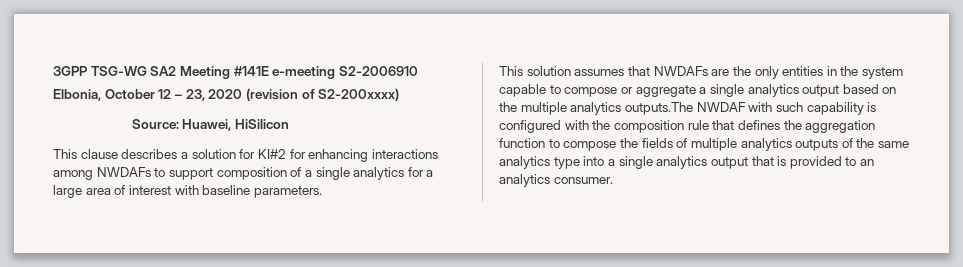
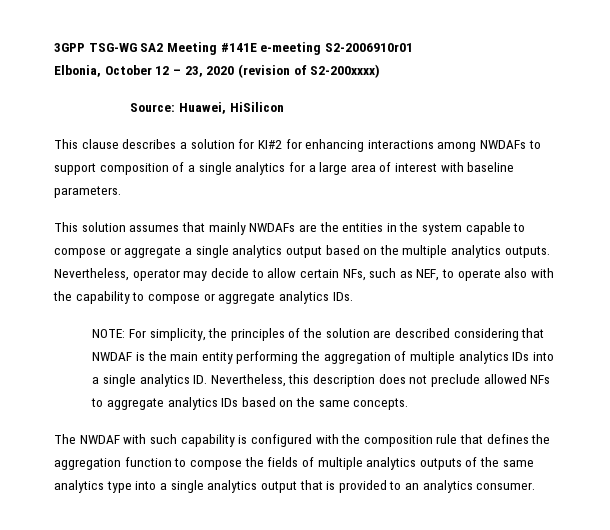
[338,66,418,76] S2-2006910 -> [324,43,413,52] S2-2006910r01
(650, 71) none -> [208,222,246,235] mainly
[754,66,779,79] only -> (339, 227) none
[624,102,693,115] outputs.The -> [504,246,550,258] [54,268,555,281] [53,291,353,304] [92,328,545,341] [92,351,554,364] [92,374,551,387] [91,397,409,410] [54,434,76,444] outputs. Nevertheless, operator may decide to allow certain NFs, such as NEF, to operate also with the capability to compose or aggregate analytics IDs. // NOTE: For simplicity, the principles of the solution are described considering that NWDAF is the main entity performing the aggregation of multiple analytics IDs into a single analytics ID. Nevertheless, this description does not preclude allowed NFs to aggregate analytics IDs based on the same concepts. // The

